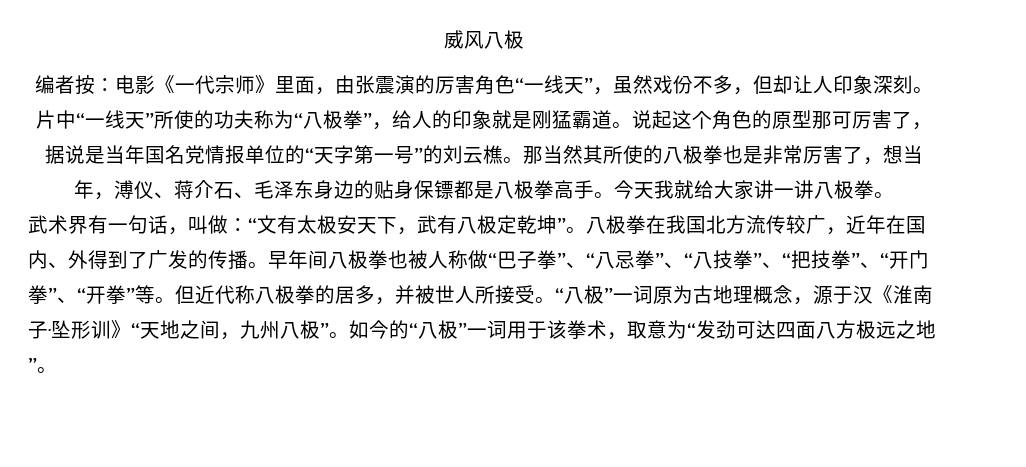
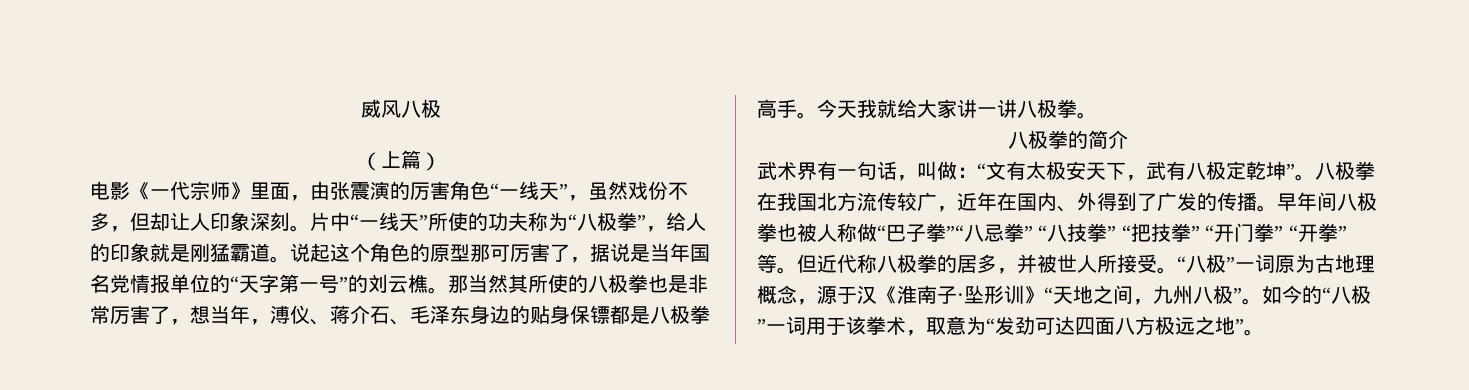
[35,75,115,95] 编者按： -> [361,150,441,171] （上篇） //
(894, 195) none -> [1008,130,1128,149] // 八极拳的简介
[557,252,595,268] ”、“ -> [946,225,964,240] ”“
[664,262,684,268] 、 -> (1033, 233) none
[762,262,782,268] 、 -> (1117, 233) none
[860,262,880,268] 、 -> (1200, 233) none
[57,297,77,303] 、 -> (1284, 233) none

